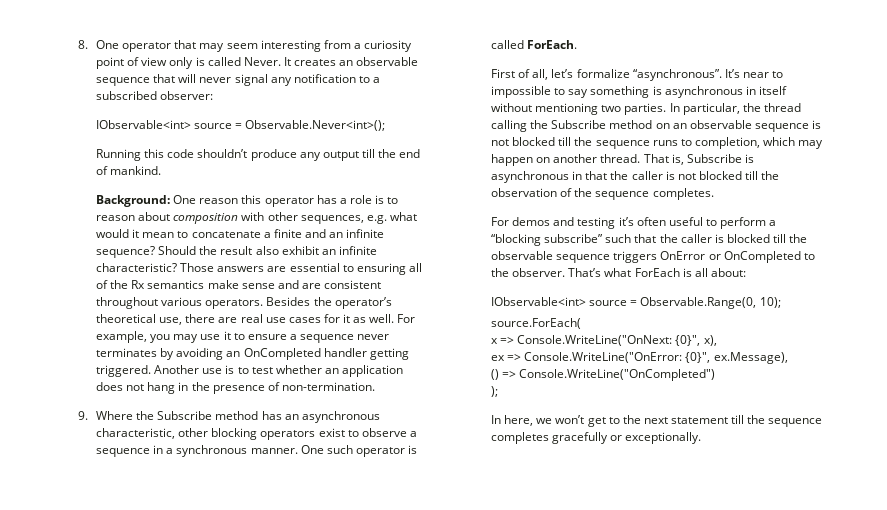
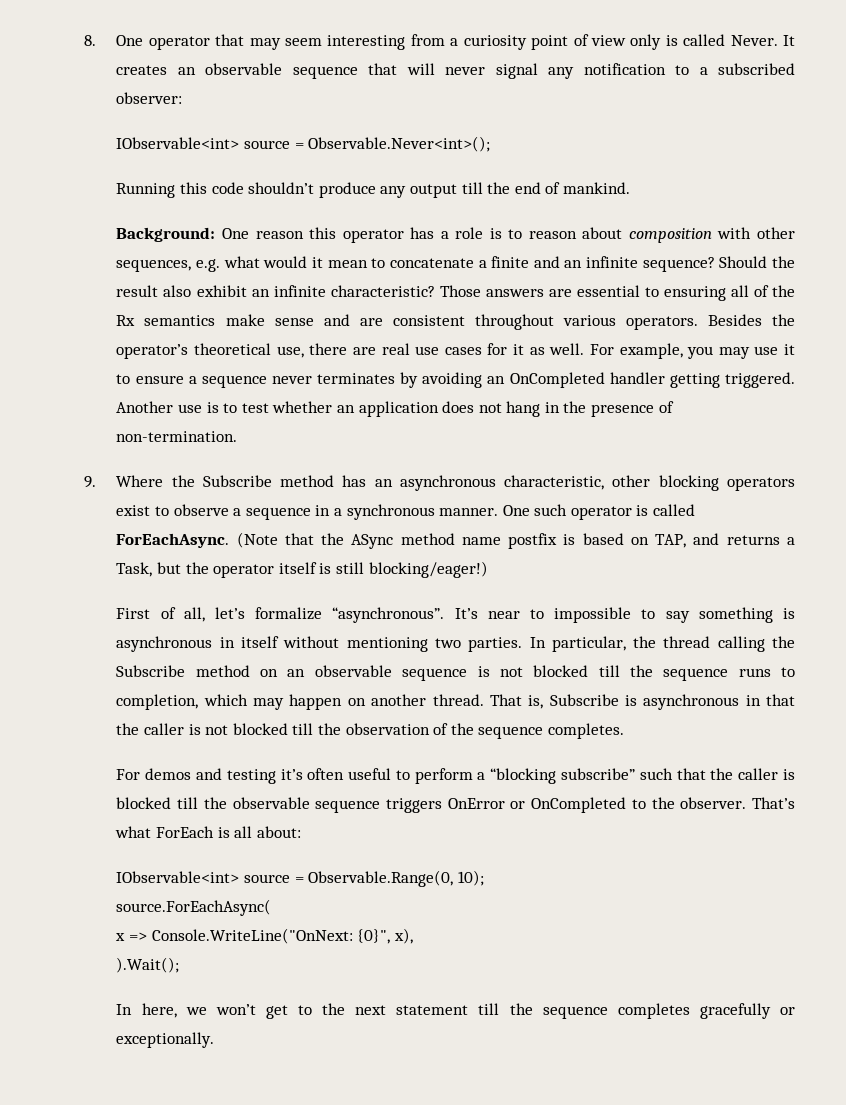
[527,40,578,49] ForEach. -> [116,532,796,549] [116,561,488,578] ForEachAsync. (Note that the ASync method name postfix is based on TAP, and returns a Task, but the operator itself is still blocking/eager!)
[491,318,582,329] source.ForEach( -> [116,899,272,916] source.ForEachAsync(
[491,352,788,364] [491,369,716,381] [491,386,499,397] ex => Console.WriteLine("OnError: {0}", ex.Message), // () => Console.WriteLine("OnCompleted") // ); -> [116,957,180,973] ).Wait();

